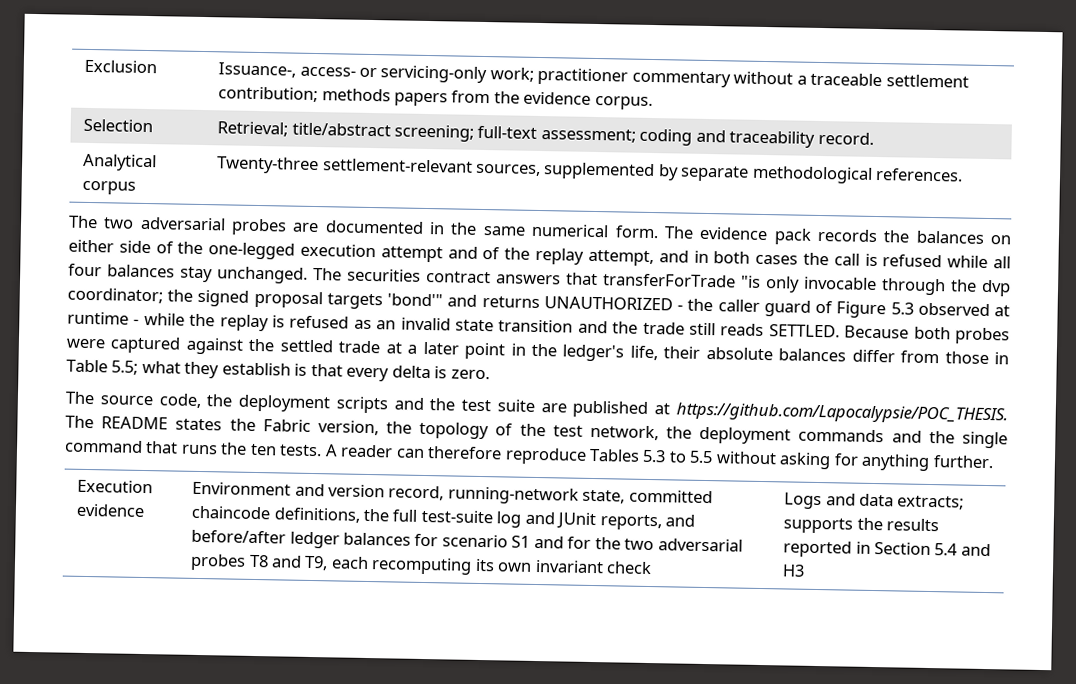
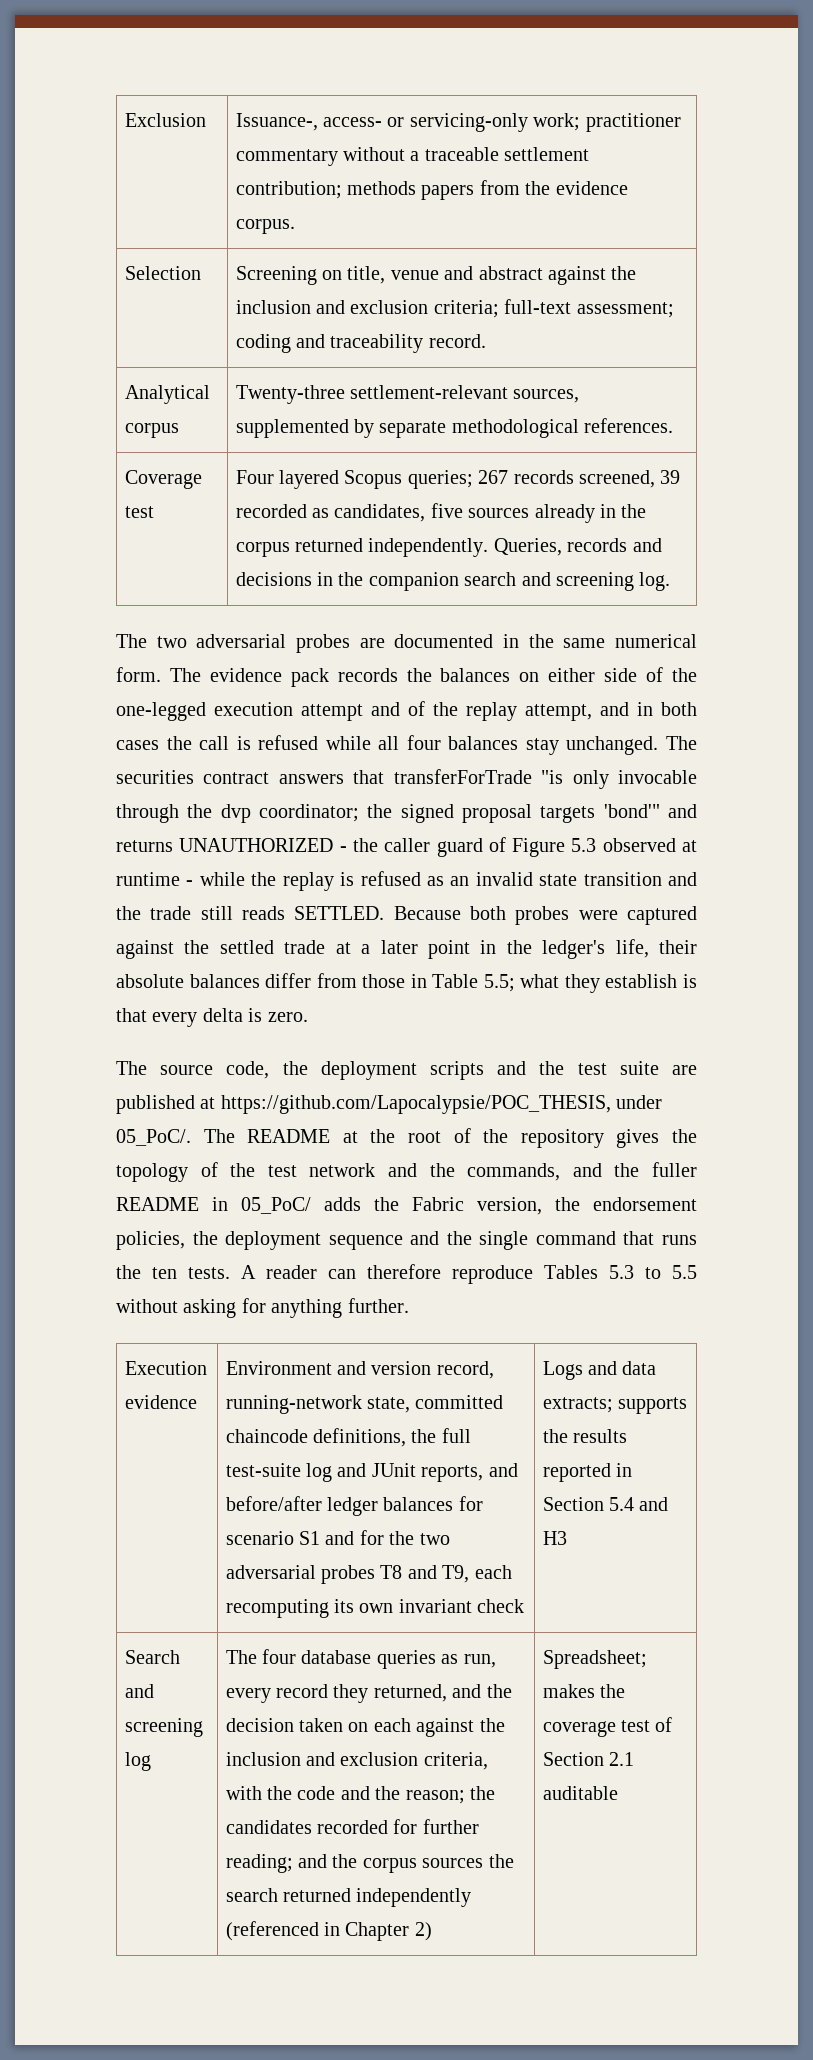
[217,121,474,142] Retrieval; title/abstract screening; -> [235,266,637,285] [235,300,499,318] Screening on title, venue and abstract against the inclusion and exclusion criteria;
(964, 174) none -> [124,470,202,489] [124,506,154,518] [235,470,681,489] [235,503,647,523] [235,538,662,557] [235,572,671,591] // Coverage test | Four layered Scopus queries; 267 records screened, 39 recorded as candidates, five sources already in the corpus returned independently. Queries, records and decisions in the companion search and screening log.
[676,402,1008,425] [65,415,379,436] https://github.com/Lapocalypsie/POC_THESIS. The README states the Fabric version, -> [220,1095,663,1114] [116,1128,660,1148] https://github.com/Lapocalypsie/POC_THESIS, under 05_PoC/. The README at the root of the repository gives
[589,424,885,445] network, the deployment commands -> [309,1162,698,1181] [116,1197,697,1215] [116,1231,403,1250] network and the commands, and the fuller README in 05_PoC/ adds the Fabric version, the endorsement policies, the deployment sequence
(806, 570) none -> [124,1650,180,1664] [124,1684,154,1698] [124,1718,203,1737] [124,1752,151,1771] [225,1649,496,1669] [225,1684,512,1703] [225,1718,505,1737] [225,1752,488,1770] [225,1786,495,1804] [225,1819,479,1834] [225,1854,514,1873] [225,1888,472,1907] [225,1921,432,1941] [542,1650,647,1669] [542,1684,625,1698] [542,1717,673,1737] [542,1752,634,1766] [542,1786,618,1800] // Search and screening log | The four database queries as run, every record they returned, and the decision taken on each against the inclusion and exclusion criteria, with the code and the reason; the candidates recorded for further reading; and the corpus sources the search returned independently (referenced in Chapter 2) | Spreadsheet; makes the coverage test of Section 2.1 auditable

